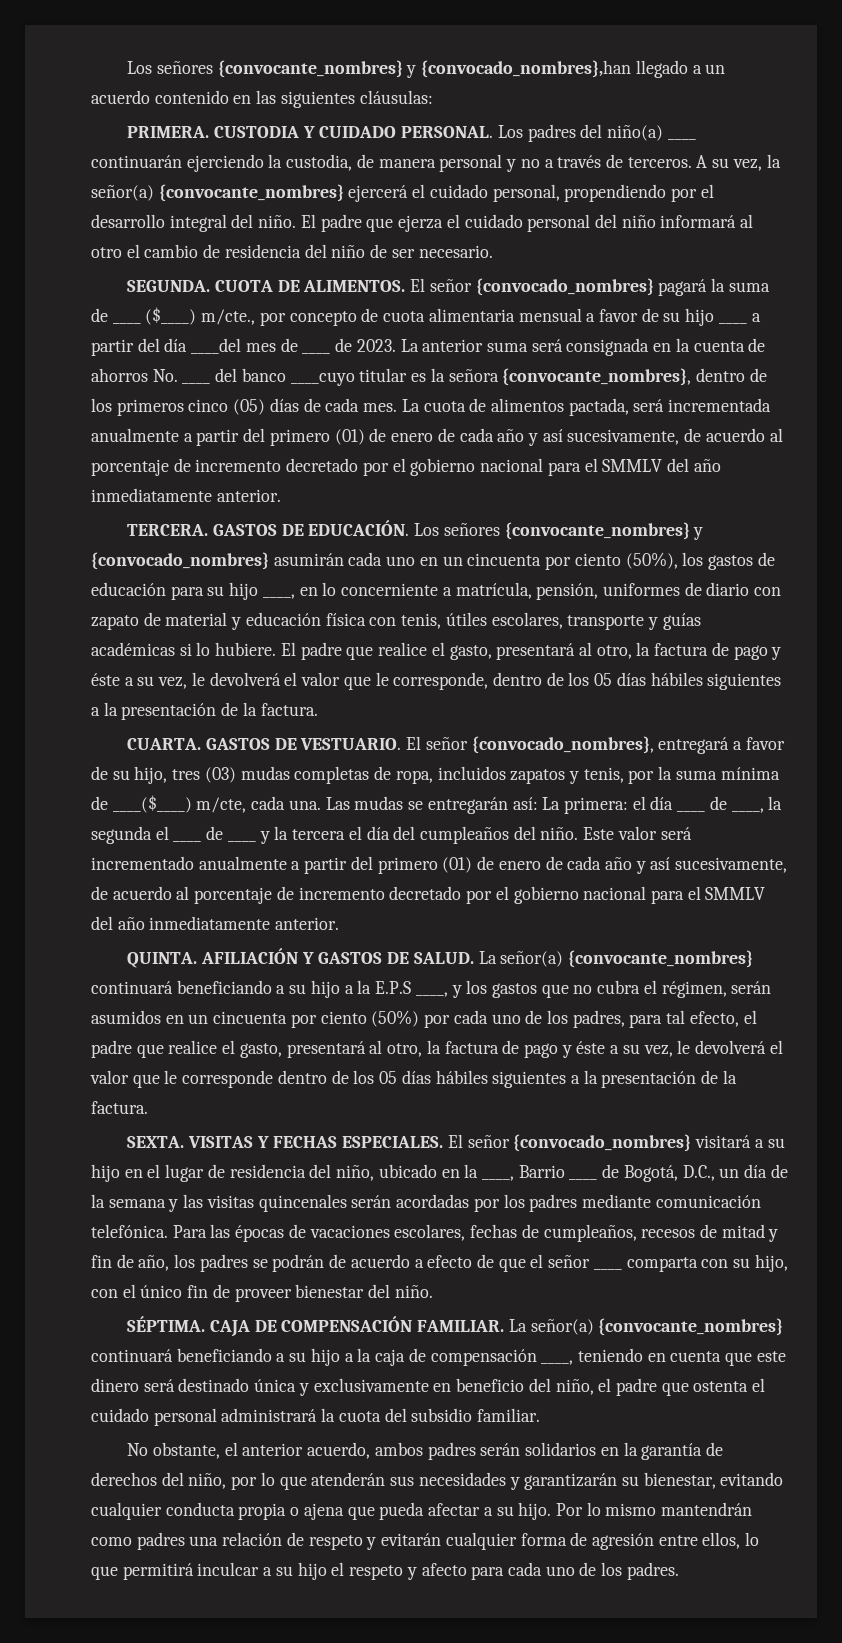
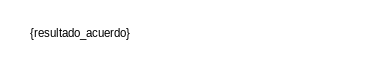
[127,60,726,78] [91,90,433,108] [127,124,696,142] [91,154,781,172] [91,184,714,202] [91,214,754,232] [91,244,493,258] [127,278,770,296] [91,308,108,322] [112,307,747,326] [751,313,761,322] [91,338,298,356] [302,352,331,354] [335,338,766,356] [91,368,178,382] [182,382,211,384] [215,368,767,386] [91,398,772,416] [91,428,783,446] [91,458,721,476] [91,488,281,502] [127,520,704,540] [91,552,775,570] [91,582,782,600] [91,612,701,630] [91,642,782,660] [91,672,782,690] [91,702,318,720] [127,736,785,754] [91,766,780,784] [91,795,674,814] [677,810,706,812] [709,796,783,813] [91,826,169,844] [173,840,202,842] [206,826,224,840] [227,826,692,844] [91,856,788,874] [91,886,766,904] [91,916,340,930] [127,948,754,968] [91,980,772,998] [91,1010,757,1028] [91,1040,783,1058] [90,1070,737,1088] [91,1101,148,1114] [127,1134,785,1152] [91,1164,565,1182] [569,1178,598,1180] [602,1164,788,1182] [91,1194,761,1212] [91,1224,779,1242] [91,1254,591,1272] [593,1254,788,1272] [91,1284,433,1302] [127,1316,784,1337] [91,1348,786,1366] [91,1378,766,1396] [91,1408,541,1426] [127,1442,724,1460] [91,1472,784,1490] [91,1502,753,1520] [91,1532,760,1550] [91,1562,679,1580] Los señores {convocante_nombres} y {convocado_nombres},han llegado a un acuerdo contenido en las siguientes cláusulas: // PRIMERA. CUSTODIA Y CUIDADO PERSONAL. Los padres del niño(a) ____ continuarán ejerciendo la custodia, de manera personal y no a través de terceros. A su vez, la señor(a) {convocante_nombres} ejercerá el cuidado personal, propendiendo por el desarrollo integral del niño. El padre que ejerza el cuidado personal del niño informará al otro el cambio de residencia del niño de ser necesario. // SEGUNDA. CUOTA DE ALIMENTOS. El señor {convocado_nombres} pagará la suma de ____ ($____) m/cte., por concepto de cuota alimentaria mensual a favor de su hijo ____ a partir del día ____del mes de ____ de 2023. La anterior suma será consignada en la cuenta de ahorros No. ____ del banco ____cuyo titular es la señora {convocante_nombres}, dentro de los primeros cinco (05) días de cada mes. La cuota de alimentos pactada, será incrementada anualmente a partir del primero (01) de enero de cada año y así sucesivamente, de acuerdo al porcentaje de incremento decretado por el gobierno nacional para el SMMLV del año inmediatamente anterior. // TERCERA. GASTOS DE EDUCACIÓN. Los señores {convocante_nombres} y {convocado_nombres} asumirán cada uno en un cincuenta por ciento (50%), los gastos de educación para su hijo ____, en lo concerniente a matrícula, pensión, uniformes de diario con zapato de material y educación física con tenis, útiles escolares, transporte y guías académicas si lo hubiere. El padre que realice el gasto, presentará al otro, la factura de pago y éste a su vez, le devolverá el valor que le corresponde, dentro de los 05 días hábiles siguientes a la presentación de la factura. // CUARTA. GASTOS DE VESTUARIO. El señor {convocado_nombres}, entregará a favor de su hijo, tres (03) mudas completas de ropa, incluidos zapatos y tenis, por la suma mínima de ____($____) m/cte, cada una. Las mudas se entregarán así: La primera: el día ____ de ____, la segunda el ____ de ____ y la tercera el día del cumpleaños del niño. Este valor será incrementado anualmente a partir del primero (01) de enero de cada año y así sucesivamente, de acuerdo al porcentaje de incremento decretado por el gobierno nacional para el SMMLV del año inmediatamente anterior. // QUINTA. AFILIACIÓN Y GASTOS DE SALUD. La señor(a) {convocante_nombres} continuará beneficiando a su hijo a la E.P.S ____, y los gastos que no cubra el régimen, serán asumidos en un cincuenta por ciento (50%) por cada uno de los padres, para tal efecto, el padre que realice el gasto, presentará al otro, la factura de pago y éste a su vez, le devolverá el valor que le corresponde dentro de los 05 días hábiles siguientes a la presentación de la factura. // SEXTA. VISITAS Y FECHAS ESPECIALES. El señor {convocado_nombres} visitará a su hijo en el lugar de residencia del niño, ubicado en la ____, Barrio ____ de Bogotá, D.C., un día de la semana y las visitas quincenales serán acordadas por los padres mediante comunicación telefónica. Para las épocas de vacaciones escolares, fechas de cumpleaños, recesos de mitad y fin de año, los padres se podrán de acuerdo a efecto de que el señor ____ comparta con su hijo, con el único fin de proveer bienestar del niño. // SÉPTIMA. CAJA DE COMPENSACIÓN FAMILIAR. La señor(a) {convocante_nombres} continuará beneficiando a su hijo a la caja de compensación ____, teniendo en cuenta que este dinero será destinado única y exclusivamente en beneficio del niño, el padre que ostenta el cuidado personal administrará la cuota del subsidio familiar. // No obstante, el anterior acuerdo, ambos padres serán solidarios en la garantía de derechos del niño, por lo que atenderán sus necesidades y garantizarán su bienestar, evitando cualquier conducta propia o ajena que pueda afectar a su hijo. Por lo mismo mantendrán como padres una relación de respeto y evitarán cualquier forma de agresión entre ellos, lo que permitirá inculcar a su hijo el respeto y afecto para cada uno de los padres. -> [30,28,130,40] {resultado_acuerdo}

